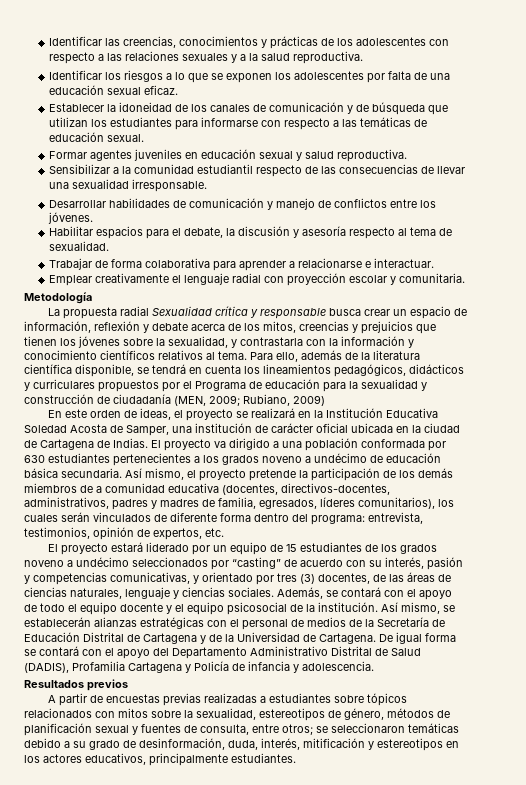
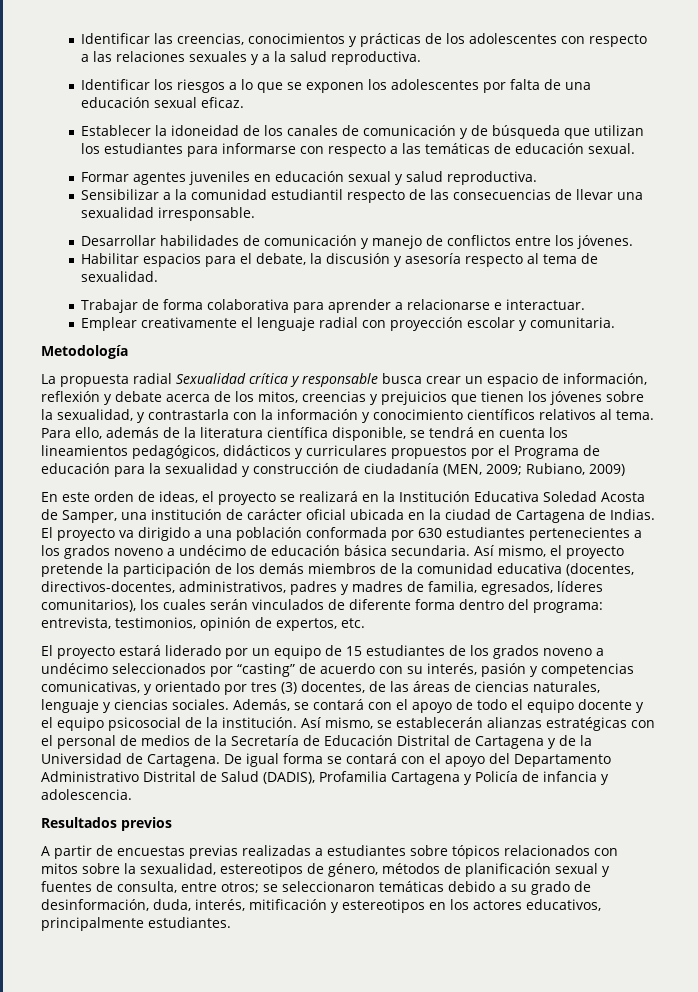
[96,486,102,493] a -> [401,563,413,574] la

